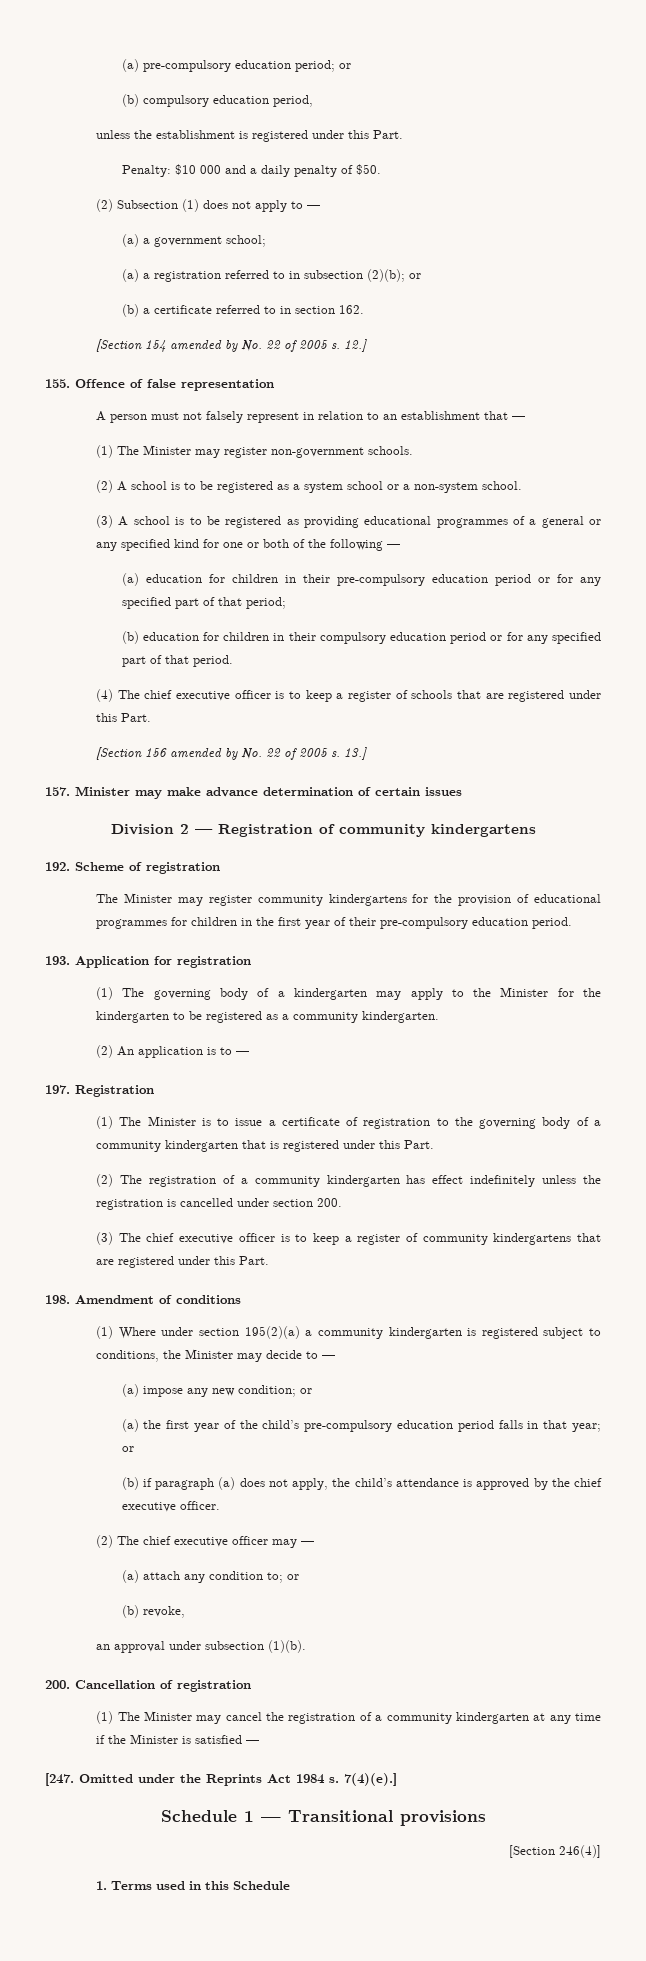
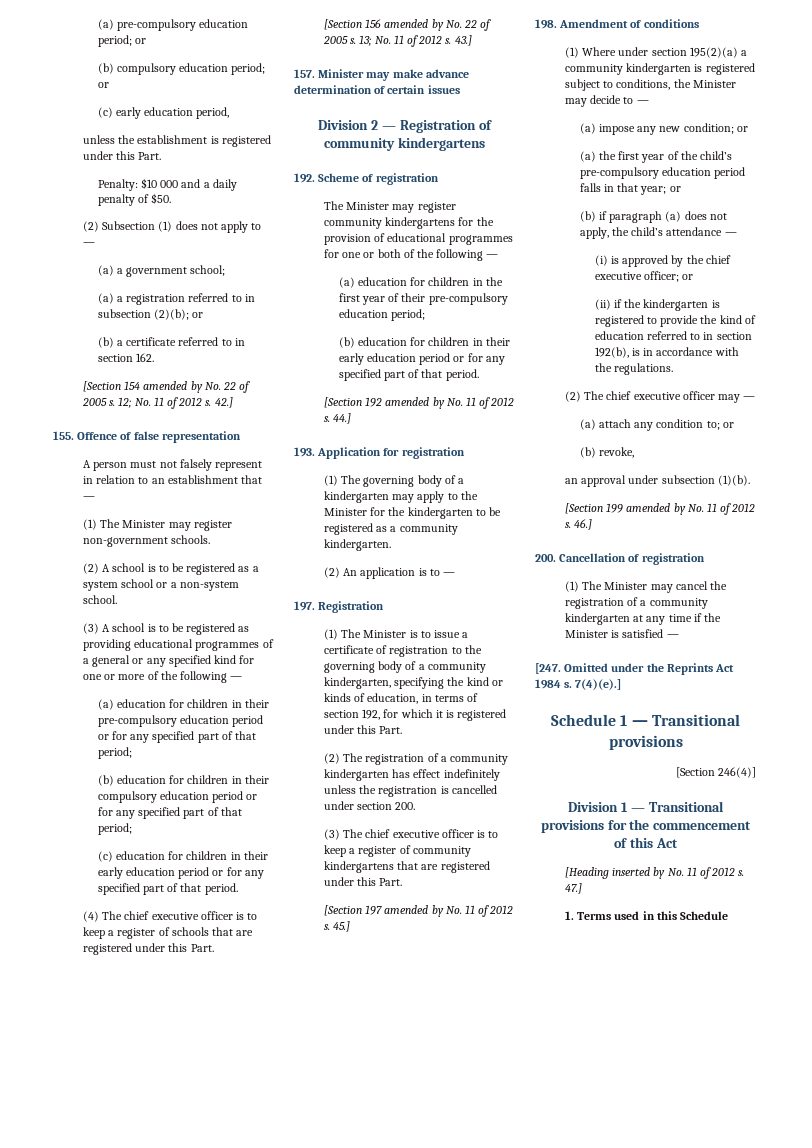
(269, 99) none -> [231,63,266,75] [97,82,109,88] [97,107,194,119] period; or // (c) early education
[344,339,368,352] 12.] -> [118,397,233,409] 12; No. 11 of 2012 s. 42.]
[263,539,290,548] both -> [118,674,146,680] more
(189, 659) none -> [97,823,132,835] [97,851,268,862] [97,867,264,879] [97,883,202,895] period; // (c) education for children in their early education period or for any specified part of that
[344,747,368,760] 13.] -> [359,35,472,47] 13; No. 11 of 2012 s. 43.]
(188, 921) none -> [342,249,499,261] [338,277,426,288] one or both of the following — // (a) education for
[532,917,573,929] period. -> [390,309,425,321] [338,337,510,348] [338,353,505,365] [338,369,479,381] [323,397,515,409] [323,413,352,424] period; // (b) education for children in their early education period or for any specified part of that period. // [Section 192 amended by No. 11 of 2012 s. 44.]
[165,1140,267,1152] kindergarten that -> [323,677,503,689] [323,693,478,704] [323,709,443,720] kindergarten, specifying the kind or kinds of education, in terms of section 192, for which it
(270, 1260) none -> [323,905,514,917] [323,921,351,932] // [Section 197 amended by No. 11 of 2012 s. 45.]
(459, 1482) none -> [724,232,737,236] [594,255,608,266] — // (i)
[179,1501,220,1510] officer. -> [643,271,694,282] [594,299,720,311] [594,315,756,327] [594,331,752,340] [594,347,739,358] [594,363,673,375] officer; or // (ii) if the kindergarten is registered to provide the kind of education referred to in section 192(b), is in accordance with the regulations.
(307, 1646) none -> [564,503,756,515] [564,519,593,530] // [Section 199 amended by No. 11 of 2012 s. 46.]
(601, 1851) none -> [568,801,724,812] [540,819,752,833] [614,837,678,848] [564,867,745,879] [564,883,582,894] // Division 1 — Transitional provisions for the commencement of this Act // [Heading inserted by No. 11 of 2012 s. 47.]

